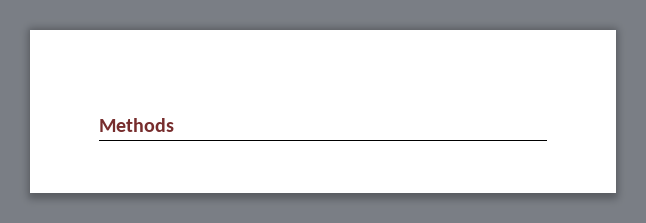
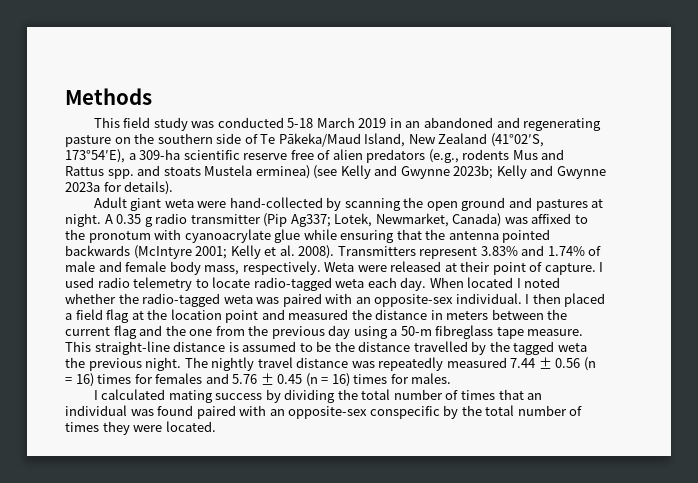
(174, 125) none -> [93,117,602,131] [65,133,544,147] [65,149,565,163] [65,165,606,179] [65,181,174,195] [93,197,604,211] [65,213,588,227] [65,229,551,243] [65,245,602,259] [65,261,604,275] [65,277,561,291] [65,293,606,307] [65,309,568,323] [65,325,584,339] [65,341,587,355] [65,357,596,371] [65,373,452,387] [93,389,543,403] [65,405,583,419] [65,421,216,435] // This field study was conducted 5-18 March 2019 in an abandoned and regenerating pasture on the southern side of Te Pākeka/Maud Island, New Zealand (41°02′S, 173°54′E), a 309-ha scientific reserve free of alien predators (e.g., rodents Mus and Rattus spp. and stoats Mustela erminea) (see Kelly and Gwynne 2023b; Kelly and Gwynne 2023a for details). // Adult giant weta were hand-collected by scanning the open ground and pastures at night. A 0.35 g radio transmitter (Pip Ag337; Lotek, Newmarket, Canada) was affixed to the pronotum with cyanoacrylate glue while ensuring that the antenna pointed backwards (McIntyre 2001; Kelly et al. 2008). Transmitters represent 3.83% and 1.74% of male and female body mass, respectively. Weta were released at their point of capture. I used radio telemetry to locate radio-tagged weta each day. When located I noted whether the radio-tagged weta was paired with an opposite-sex individual. I then placed a field flag at the location point and measured the distance in meters between the current flag and the one from the previous day using a 50-m fibreglass tape measure. This straight-line distance is assumed to be the distance travelled by the tagged weta the previous night. The nightly travel distance was repeatedly measured 7.44 ± 0.56 (n = 16) times for females and 5.76 ± 0.45 (n = 16) times for males. // I calculated mating success by dividing the total number of times that an individual was found paired with an opposite-sex conspecific by the total number of times they were located.

